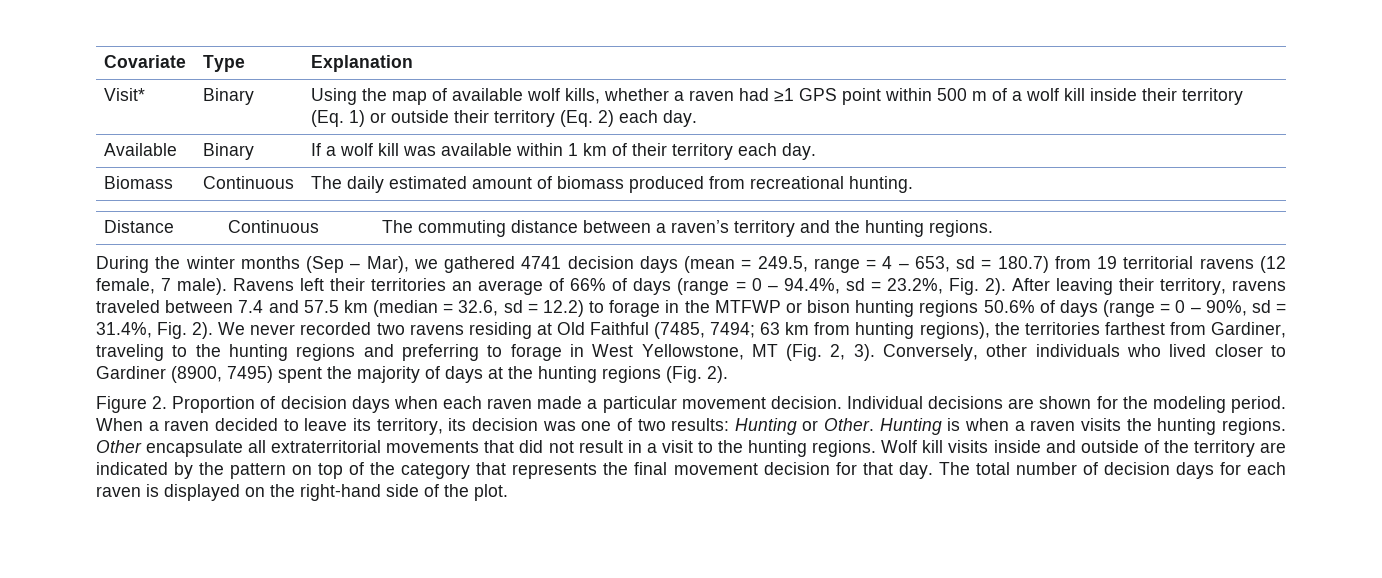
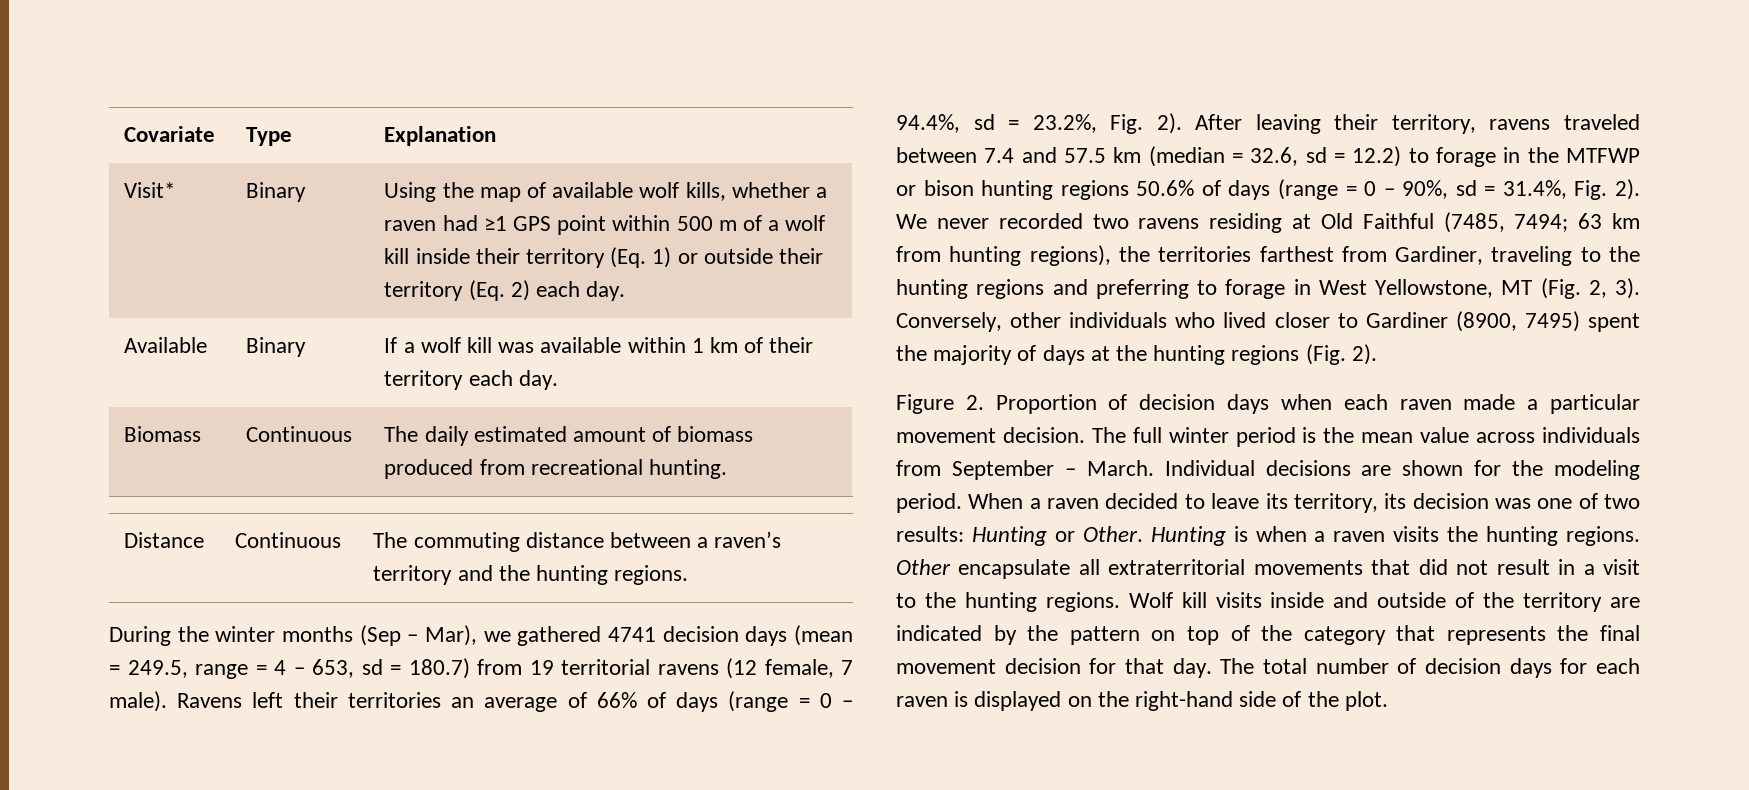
(842, 402) none -> [1091,427,1640,447] [896,460,1154,480] The full winter period is the mean value across individuals from September – March.

